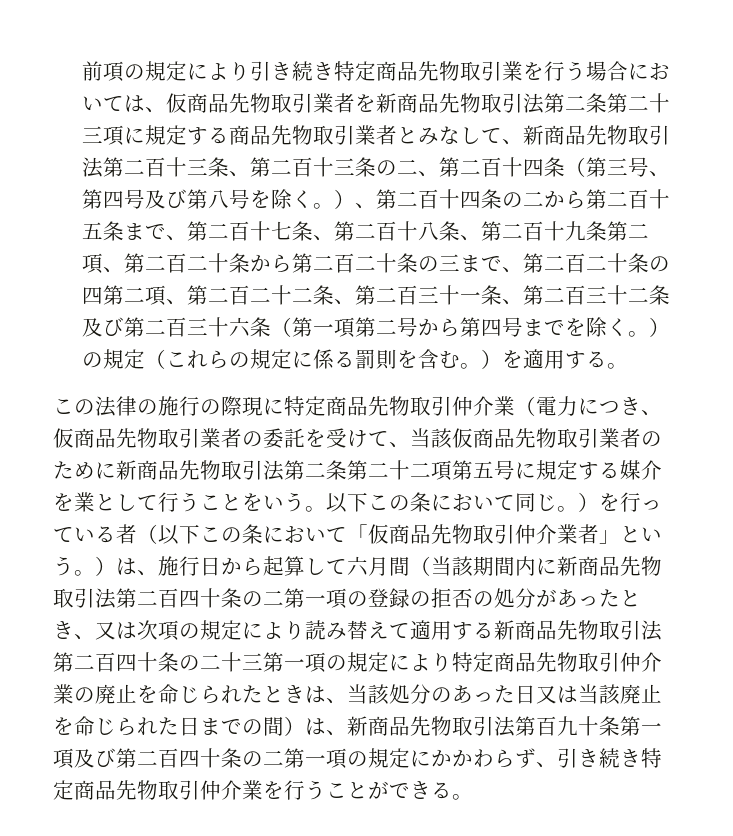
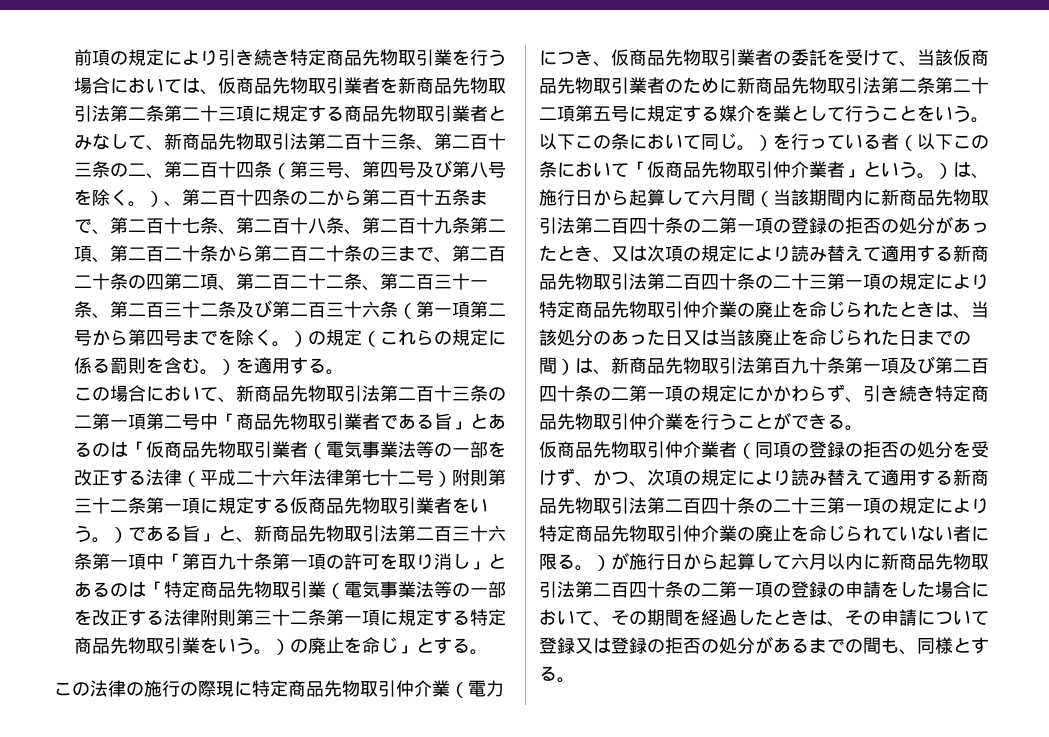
(629, 366) none -> [74,385,507,403] [74,413,507,430] [74,441,507,459] [74,469,507,487] [74,497,489,514] [74,525,507,543] [74,553,507,570] [74,581,507,599] [74,609,507,626] [74,637,489,655] // この場合において、新商品先物取引法第二百十三条の二第一項第二号中「商品先物取引業者である旨」とあるのは「仮商品先物取引業者（電気事業法等の一部を改正する法律（平成二十六年法律第七十二号）附則第三十二条第一項に規定する仮商品先物取引業者をいう。）である旨」と、新商品先物取引法第二百三十六条第一項中「第百九十条第一項の許可を取り消し」とあるのは「特定商品先物取引業（電気事業法等の一部を改正する法律附則第三十二条第一項に規定する特定商品先物取引業をいう。）の廃止を命じ」とする。
(473, 797) none -> [539,441,989,459] [539,468,989,487] [539,497,989,514] [539,525,989,542] [539,552,989,571] [539,581,989,598] [539,609,989,627] [539,636,989,655] [539,666,575,683] // 仮商品先物取引仲介業者（同項の登録の拒否の処分を受けず、かつ、次項の規定により読み替えて適用する新商品先物取引法第二百四十条の二十三第一項の規定により特定商品先物取引仲介業の廃止を命じられていない者に限る。）が施行日から起算して六月以内に新商品先物取引法第二百四十条の二第一項の登録の申請をした場合において、その期間を経過したときは、その申請について登録又は登録の拒否の処分があるまでの間も、同様とする。

